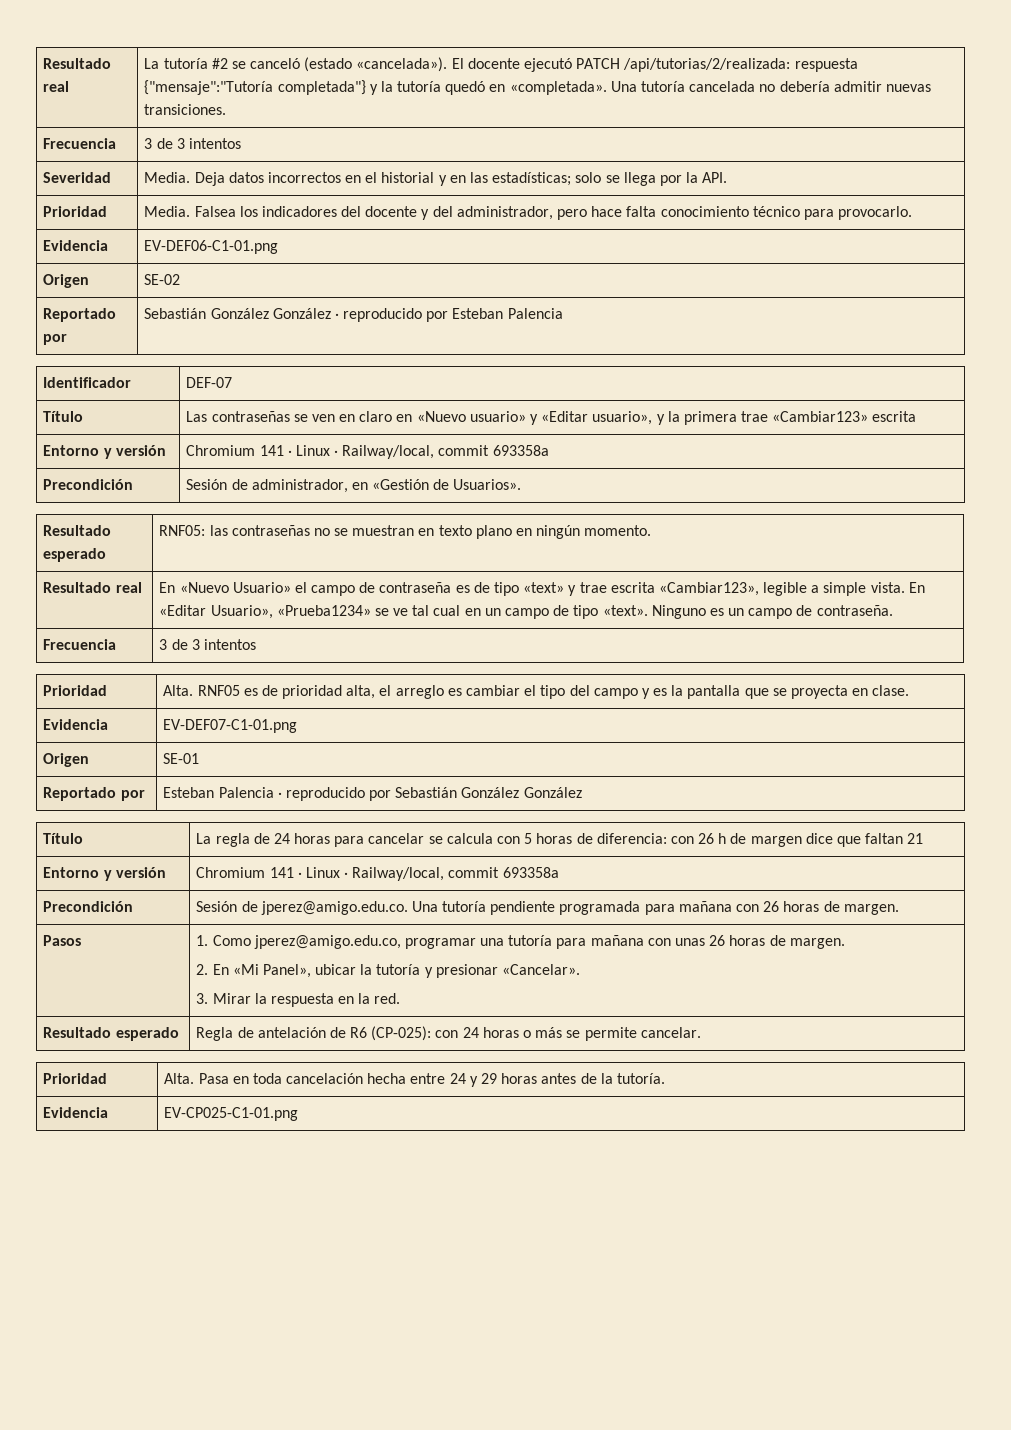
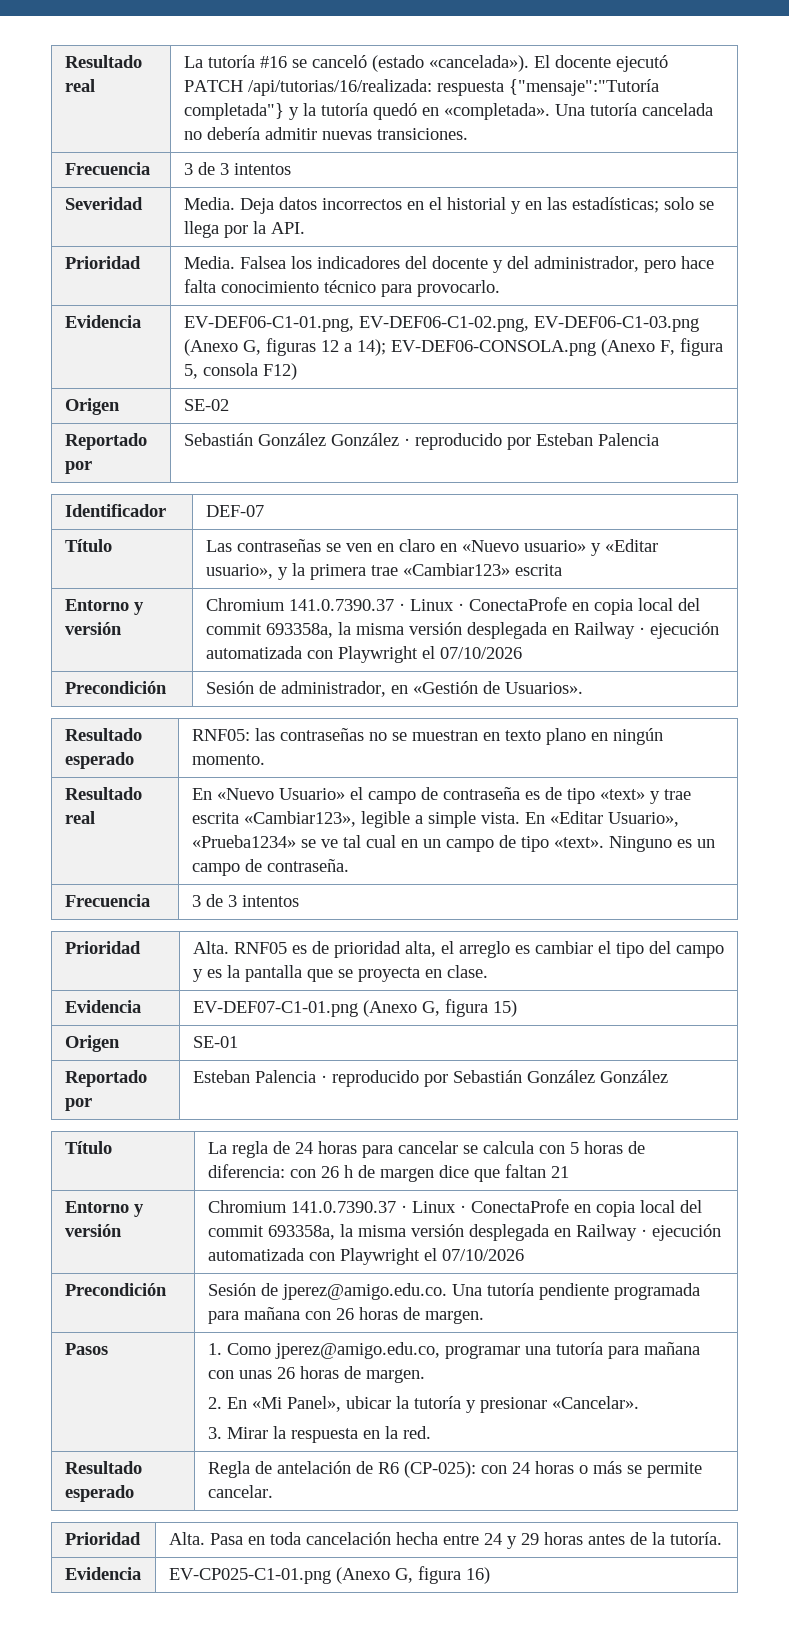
[211,58,228,69] #2 -> [259,56,287,68] #16
[623,58,791,72] /api/tutorias/2/realizada: -> [247,79,432,96] /api/tutorias/16/realizada:
[144,240,279,254] EV-DEF06-C1-01.png -> [183,316,699,332] [183,338,723,356] [183,363,297,380] EV-DEF06-C1-01.png, EV-DEF06-C1-02.png, EV-DEF06-C1-03.png (Anexo G, figuras 12 a 14); EV-DEF06-CONSOLA.png (Anexo F, figura 5, consola F12)
[259,445,549,459] 141 · Linux · Railway/local, commit 693358a -> [288,597,700,615] [205,622,719,639] [205,646,522,663] 141.0.7390.37 · Linux · ConectaProfe en copia local del commit 693358a, la misma versión desplegada en Railway · ejecución automatizada con Playwright el 07/10/2026
(298, 726) none -> [362,999,517,1017] (Anexo G, figura 15)
[269,867,559,881] 141 · Linux · Railway/local, commit 693358a -> [290,1199,702,1217] [207,1224,721,1241] [207,1248,524,1265] 141.0.7390.37 · Linux · ConectaProfe en copia local del commit 693358a, la misma versión desplegada en Railway · ejecución automatizada con Playwright el 07/10/2026
(299, 1114) none -> [335,1566,490,1584] (Anexo G, figura 16)

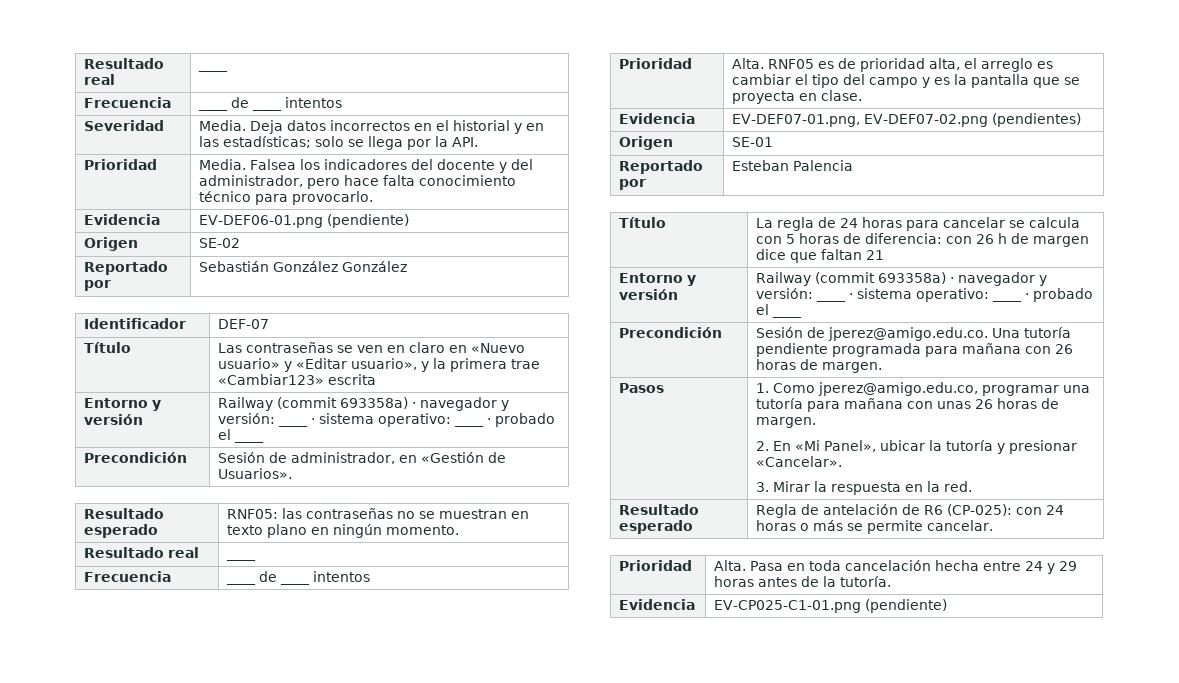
[64,55,142,68] [64,79,95,92] [183,55,668,72] [183,79,659,96] [183,103,713,120] [183,127,468,140] [64,162,150,175] [183,162,229,175] Resultado real | La tutoría #16 se canceló (estado «cancelada»). El docente ejecutó PATCH /api/tutorias/16/realizada: respuesta {"mensaje":"Tutoría completada"} y la tutoría quedó en «completada». Una tutoría cancelada no debería admitir nuevas transiciones. // Frecuencia | 3 de 3 -> [84,58,165,69] [84,74,116,85] [198,69,229,72] [84,97,172,108] [198,108,229,111] [231,97,250,108] [252,108,283,111] Resultado real | ____ // Frecuencia | ____ de ____
[183,316,699,332] [183,338,723,356] [183,363,297,380] EV-DEF06-C1-01.png, EV-DEF06-C1-02.png, EV-DEF06-C1-03.png (Anexo G, figuras 12 a 14); EV-DEF06-CONSOLA.png (Anexo F, figura 5, consola F12) -> [199,214,410,228] EV-DEF06-01.png (pendiente)
[403,433,659,450] · reproducido por Esteban Palencia -> (408, 266) none
[205,597,700,615] [205,622,719,639] [205,646,522,663] Chromium 141.0.7390.37 · Linux · ConectaProfe en copia local del commit 693358a, la misma versión desplegada en Railway · ejecución automatizada con Playwright el 07/10/2026 -> [218,397,510,411] [218,413,276,424] [278,424,309,427] [311,413,485,427] [487,413,556,427] [218,429,232,440] [234,440,265,443] Railway (commit 693358a) · navegador y versión: ____ · sistema operativo: ____ · probado el ____
[191,787,691,804] [191,811,679,828] [191,835,715,852] [191,859,349,876] [64,894,150,907] [191,894,237,907] En «Nuevo Usuario» el campo de contraseña es de tipo «text» y trae escrita «Cambiar123», legible a simple vista. En «Editar Usuario», «Prueba1234» se ve tal cual en un campo de tipo «text». Ninguno es un campo de contraseña. // Frecuencia | 3 de 3 -> [226,558,257,561] [84,571,172,582] [226,582,257,585] [259,571,278,582] [280,582,311,585] ____ // Frecuencia | ____ de ____
[192,999,517,1017] EV-DEF07-C1-01.png (Anexo G, figura 15) -> [732,113,1082,127] EV-DEF07-01.png, EV-DEF07-02.png (pendientes)
[320,1070,668,1087] · reproducido por Sebastián González González -> (854, 165) none
[207,1199,702,1217] [207,1224,721,1241] [207,1248,524,1265] Chromium 141.0.7390.37 · Linux · ConectaProfe en copia local del commit 693358a, la misma versión desplegada en Railway · ejecución automatizada con Playwright el 07/10/2026 -> [756,272,1048,286] [756,288,814,299] [816,299,847,302] [849,288,1023,302] [1025,288,1094,302] [756,304,770,315] [772,315,803,318] Railway (commit 693358a) · navegador y versión: ____ · sistema operativo: ____ · probado el ____
[335,1566,490,1584] (Anexo G, figura 16) -> [865,599,948,613] (pendiente)

